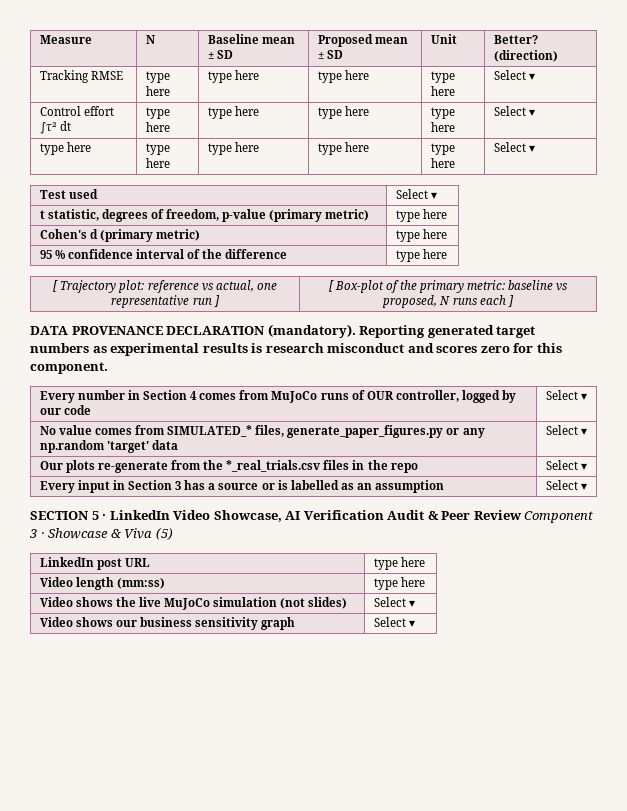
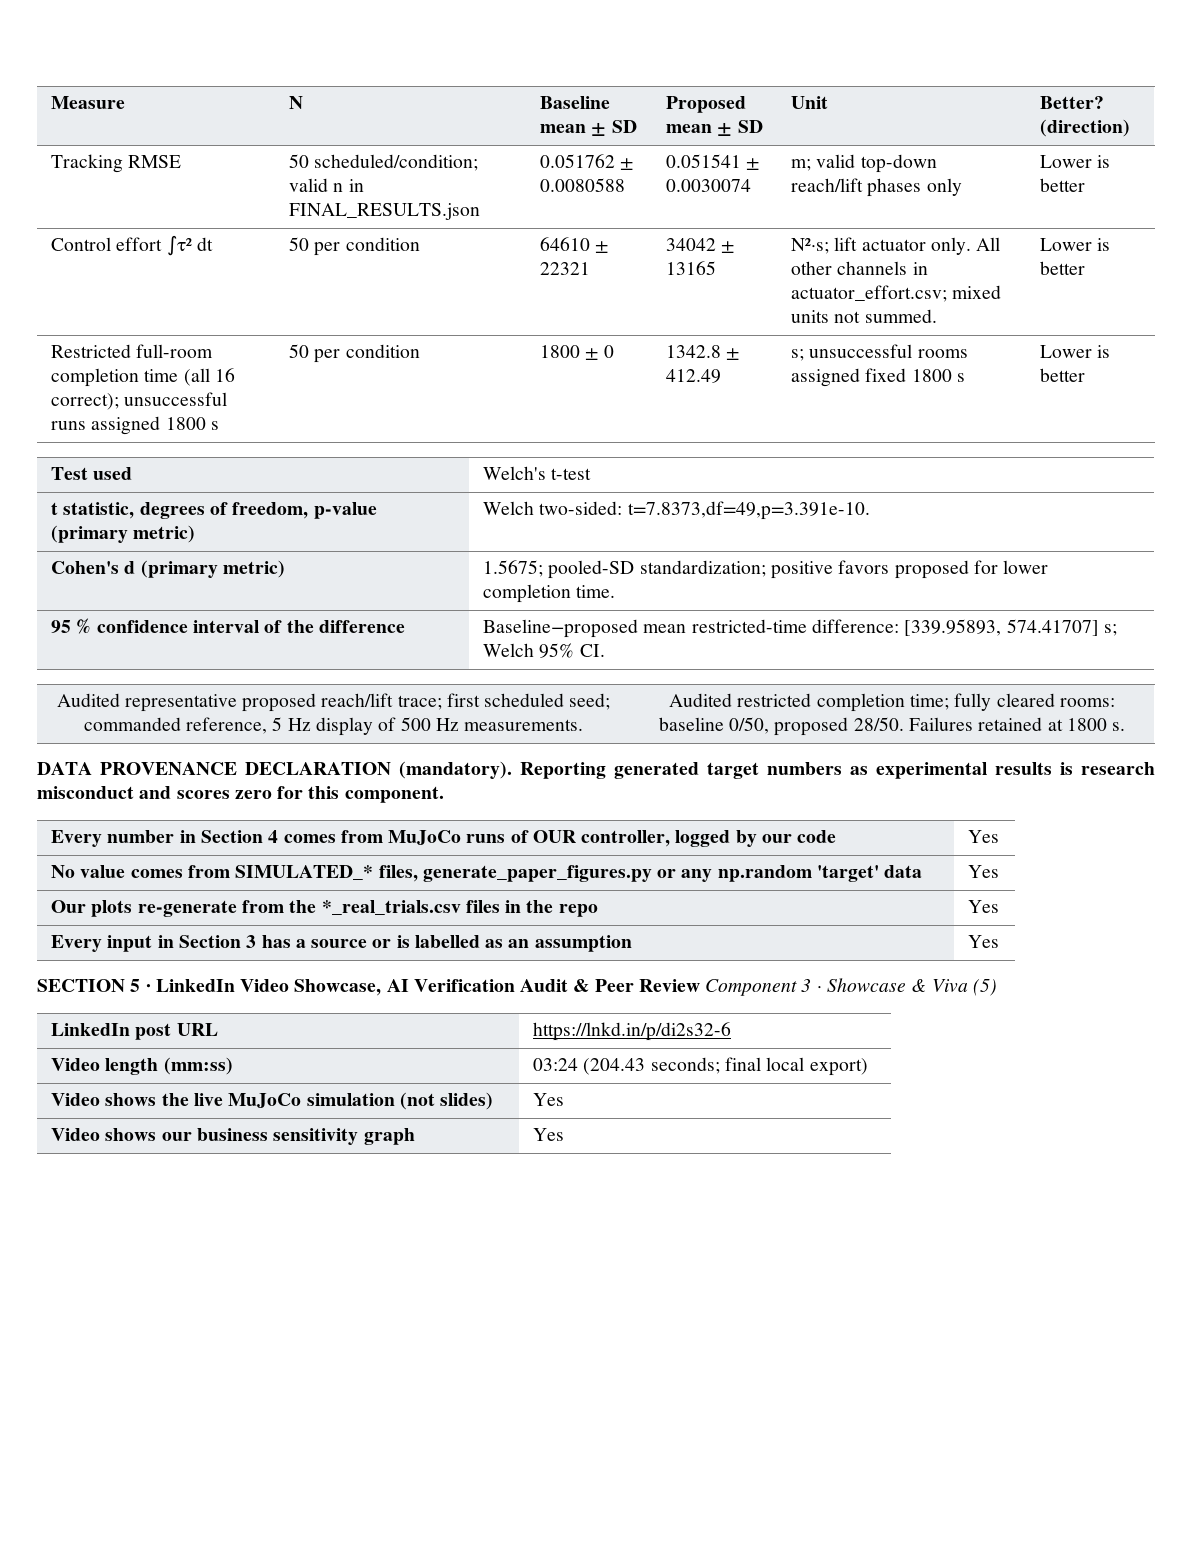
[145,71,170,83] [145,86,170,96] [207,70,259,83] [317,70,369,83] [430,71,455,83] [430,86,455,96] [493,70,535,80] [39,106,114,116] [39,121,71,134] [145,107,170,119] [145,122,170,132] [207,106,259,119] [317,106,369,119] [430,107,455,119] [430,122,455,132] [493,106,535,116] [39,142,91,155] [145,143,170,155] [145,158,170,168] [207,142,259,155] [317,142,369,155] [430,143,455,155] [430,158,455,168] [493,142,535,152] type here | type here | type here | type here | Select ▾ // Control effort ∫τ² dt | type here | type here | type here | type here | Select ▾ // type here | type here | type here | type here | type here | Select ▾ -> [289,154,479,171] [289,178,364,192] [289,203,481,220] [540,154,634,170] [540,178,626,192] [666,154,760,170] [666,179,752,192] [791,154,937,173] [791,178,962,197] [1040,155,1111,168] [1040,178,1086,192] [51,235,213,256] [289,237,420,256] [540,237,609,253] [540,262,591,275] [666,238,735,253] [666,261,717,275] [791,237,1001,255] [791,261,928,275] [791,285,1002,302] [791,309,937,323] [1040,238,1111,251] [1040,261,1086,275] [51,344,214,358] [51,368,235,387] [51,392,228,410] [51,416,219,435] [289,344,420,363] [540,345,614,360] [666,345,740,360] [666,369,722,383] [791,344,968,361] [791,368,965,387] [1040,345,1111,358] [1040,368,1086,382] 50 scheduled/condition; valid n in FINAL_RESULTS.json | 0.051762 ± 0.0080588 | 0.051541 ± 0.0030074 | m; valid top-down reach/lift phases only | Lower is better // Control effort ∫τ² dt | 50 per condition | 64610 ± 22321 | 34042 ± 13165 | N²·s; lift actuator only. All other channels in actuator_effort.csv; mixed units not summed. | Lower is better // Restricted full-room completion time (all 16 correct); unsuccessful runs assigned 1800 s | 50 per condition | 1800 ± 0 | 1342.8 ± 412.49 | s; unsuccessful rooms assigned fixed 1800 s | Lower is better
[395,189,437,199] Select ▾ -> [483,466,592,480] Welch's t-test
[395,209,447,222] type here -> [483,501,870,520] Welch two-sided: t=7.8373,df=49,p=3.391e-10.
[395,229,447,242] type here -> [483,560,1049,579] [483,584,616,603] 1.5675; pooled-SD standardization; positive favors proposed for lower completion time.
[395,249,447,262] [53,280,277,293] [111,295,220,308] [328,280,569,293] [382,295,514,308] type here // [ Trajectory plot: reference vs actual, one representative run ] | [ Box-plot of the primary metric: baseline vs proposed, N runs each ] -> [483,619,1117,638] [483,643,605,658] [56,693,611,712] [83,717,584,736] [669,693,1115,712] [658,717,1126,736] Baseline−proposed mean restricted-time difference: [339.95893, 574.41707] s; Welch 95% CI. // Audited representative proposed reach/lift trace; first scheduled seed; commanded reference, 5 Hz display of 500 Hz measurements. | Audited restricted completion time; fully cleared rooms: baseline 0/50, proposed 28/50. Failures retained at 1800 s.
[545,390,587,400] Select ▾ -> [968,830,1000,843] Yes
[545,425,587,435] Select ▾ -> [968,865,1000,878] Yes
[545,460,587,470] Select ▾ -> [968,900,1000,913] Yes
[545,480,587,490] Select ▾ -> [968,935,1000,948] Yes
[373,557,425,570] type here -> [533,1022,732,1041] https://lnkd.in/p/di2s32-6
[373,577,425,590] type here -> [533,1057,868,1076] 03:24 (204.43 seconds; final local export)
[373,597,415,607] Select ▾ -> [533,1093,565,1106] Yes
[373,617,415,627] Select ▾ -> [533,1128,565,1141] Yes

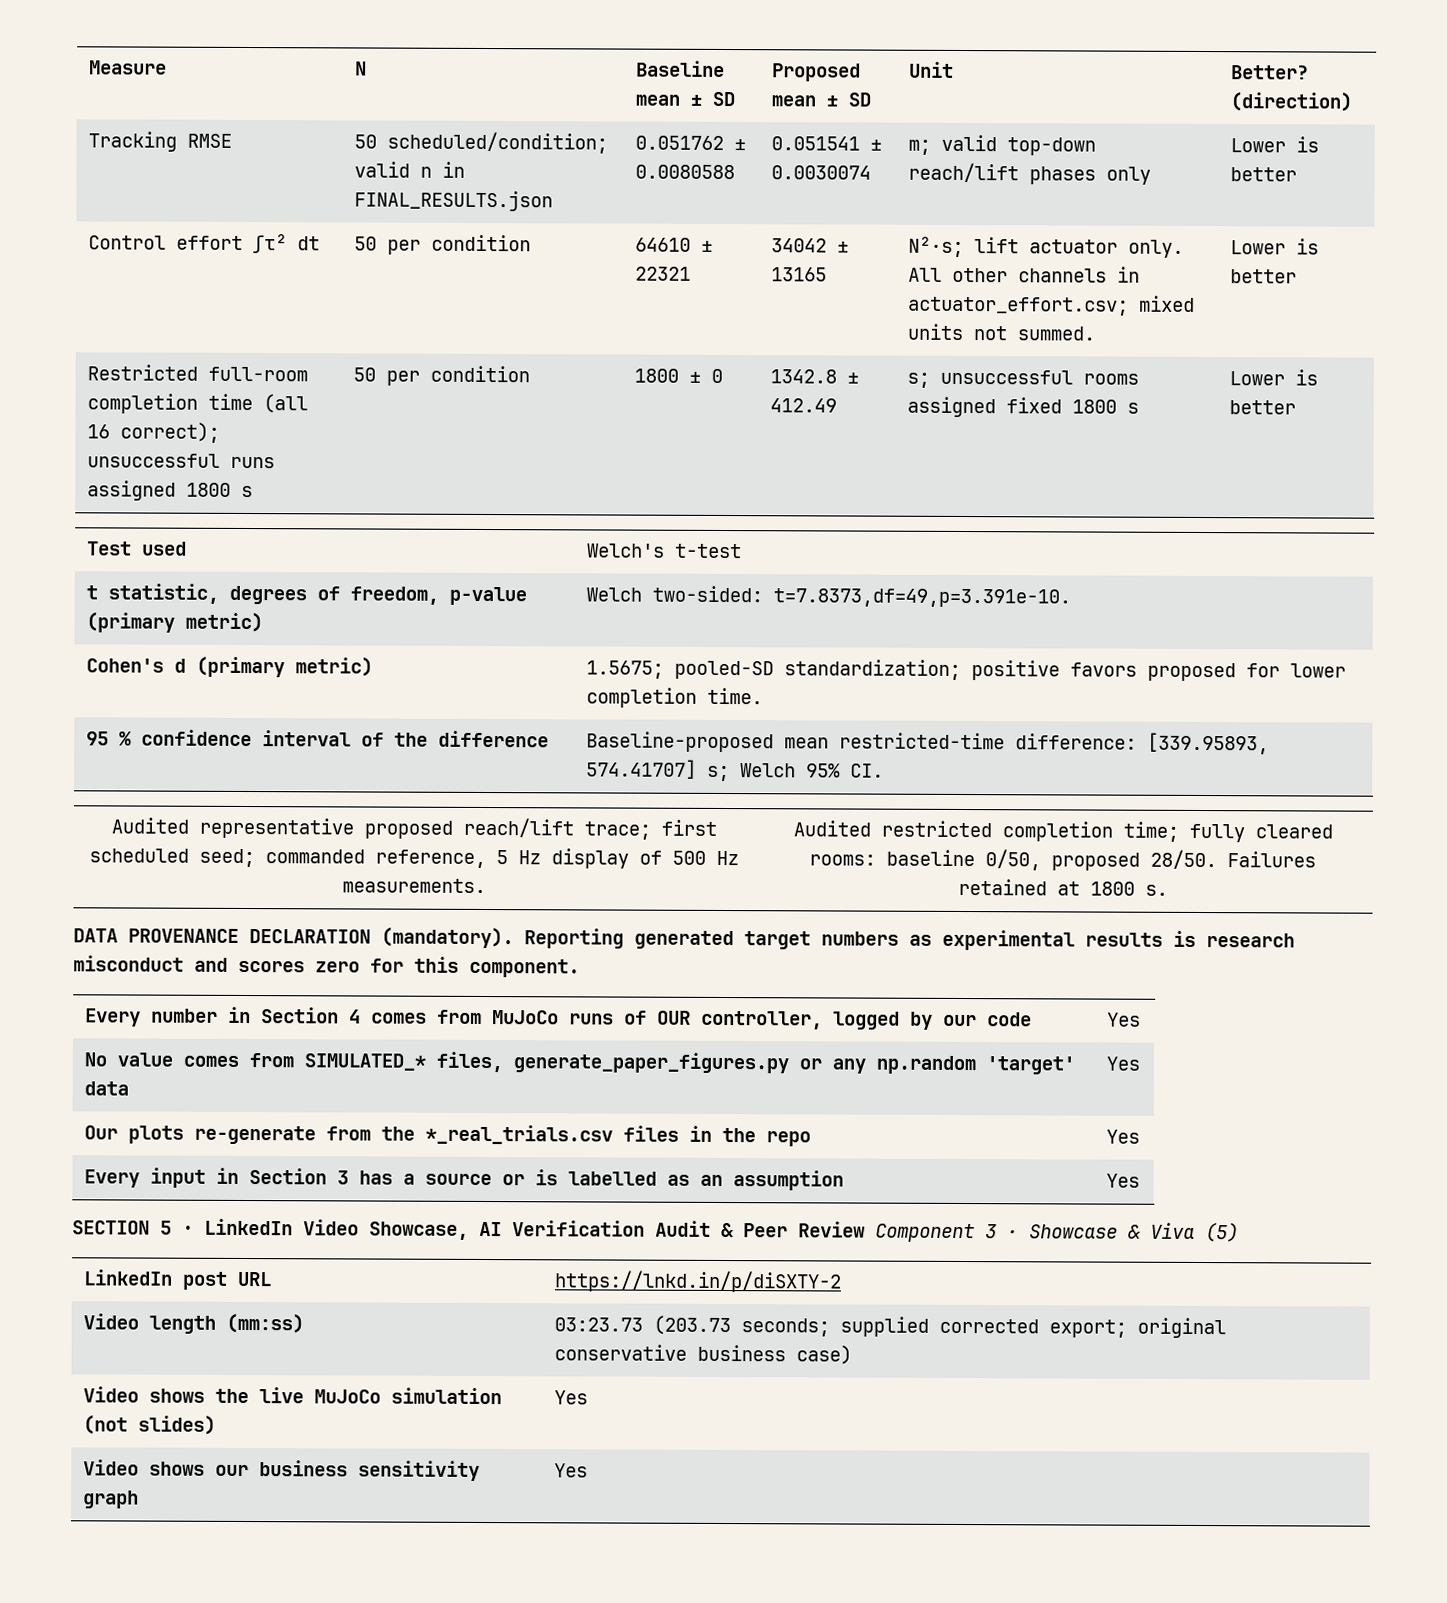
[533,1022,732,1041] https://lnkd.in/p/di2s32-6 -> [554,1270,843,1293] https://lnkd.in/p/diSXTY-2
[533,1057,868,1076] 03:24 (204.43 seconds; final local export) -> [554,1315,1227,1339] [554,1344,853,1365] 03:23.73 (203.73 seconds; supplied corrected export; original conservative business case)

